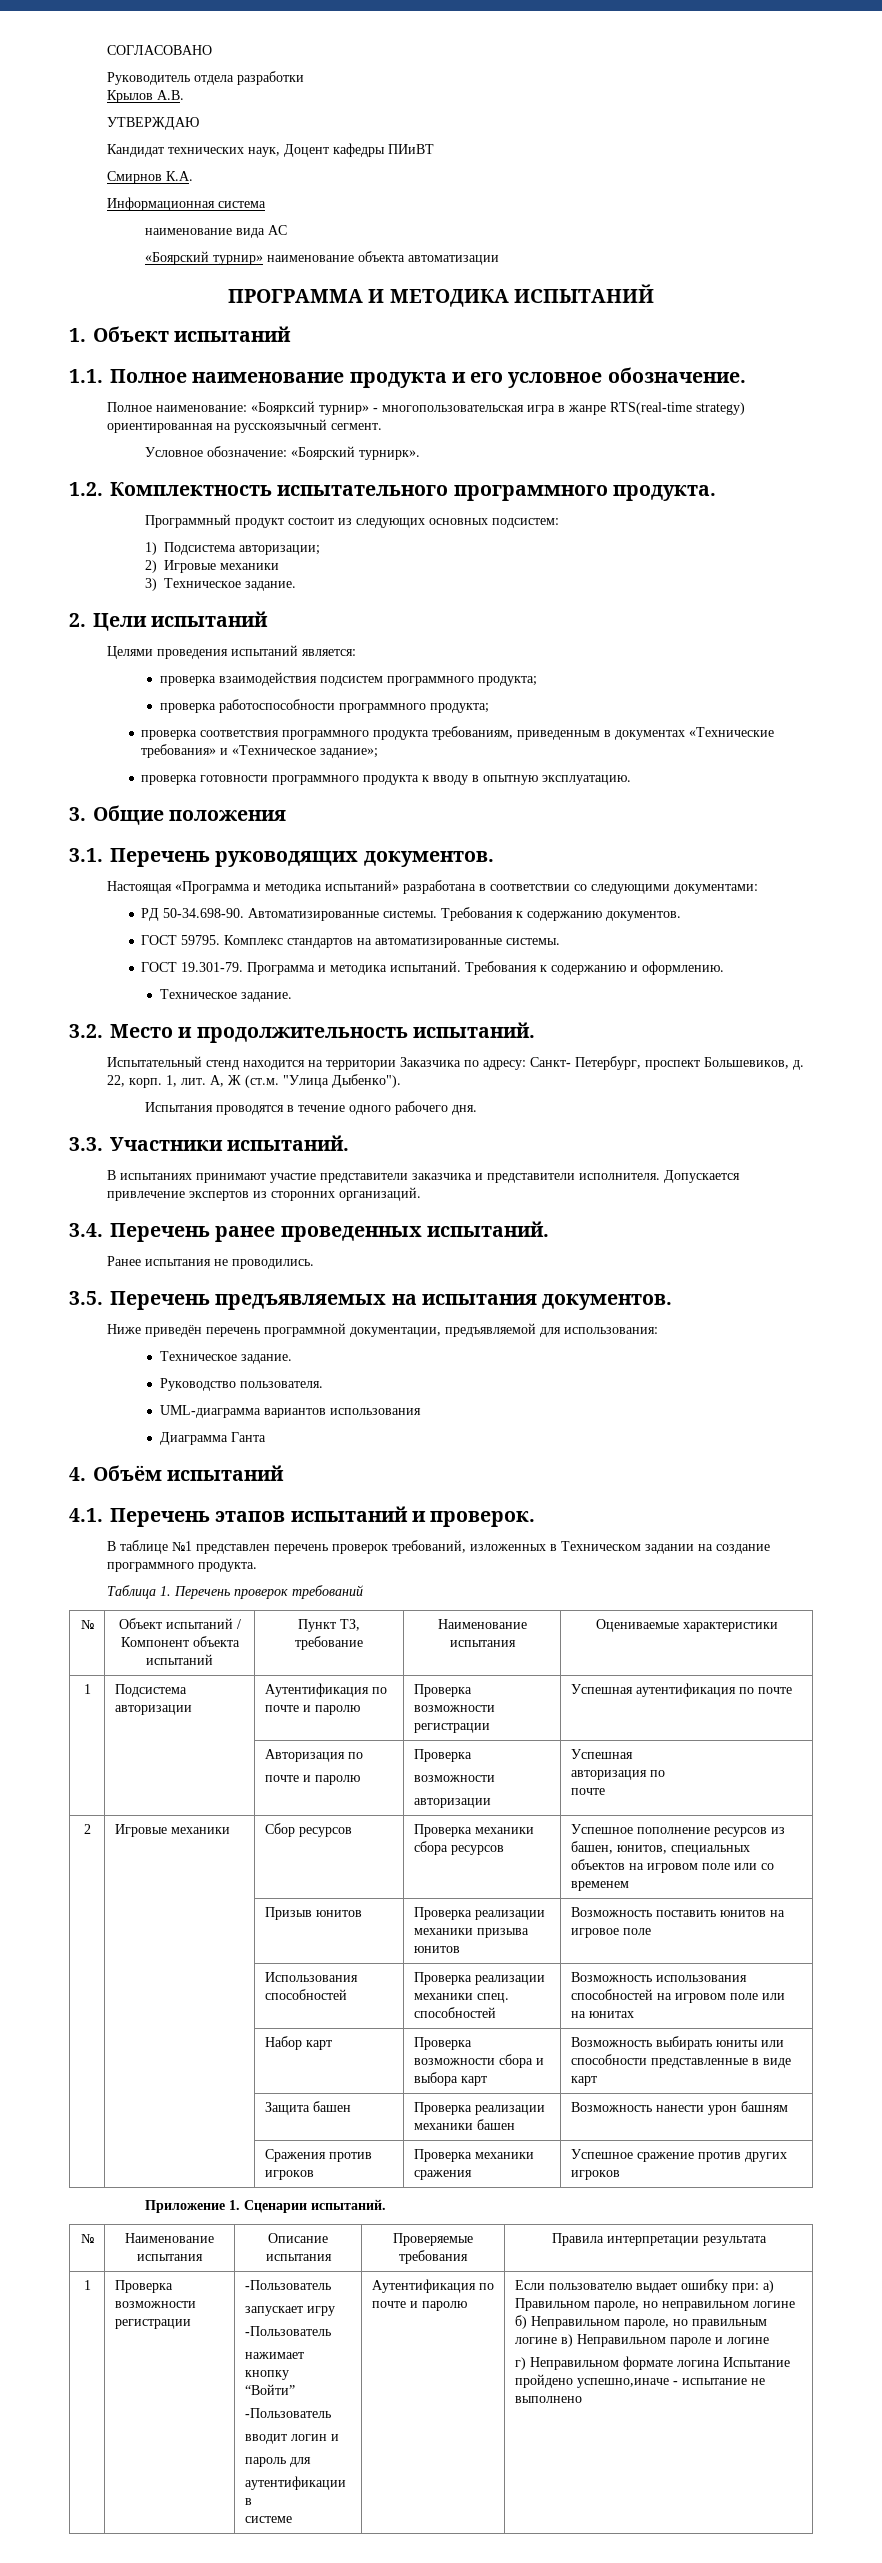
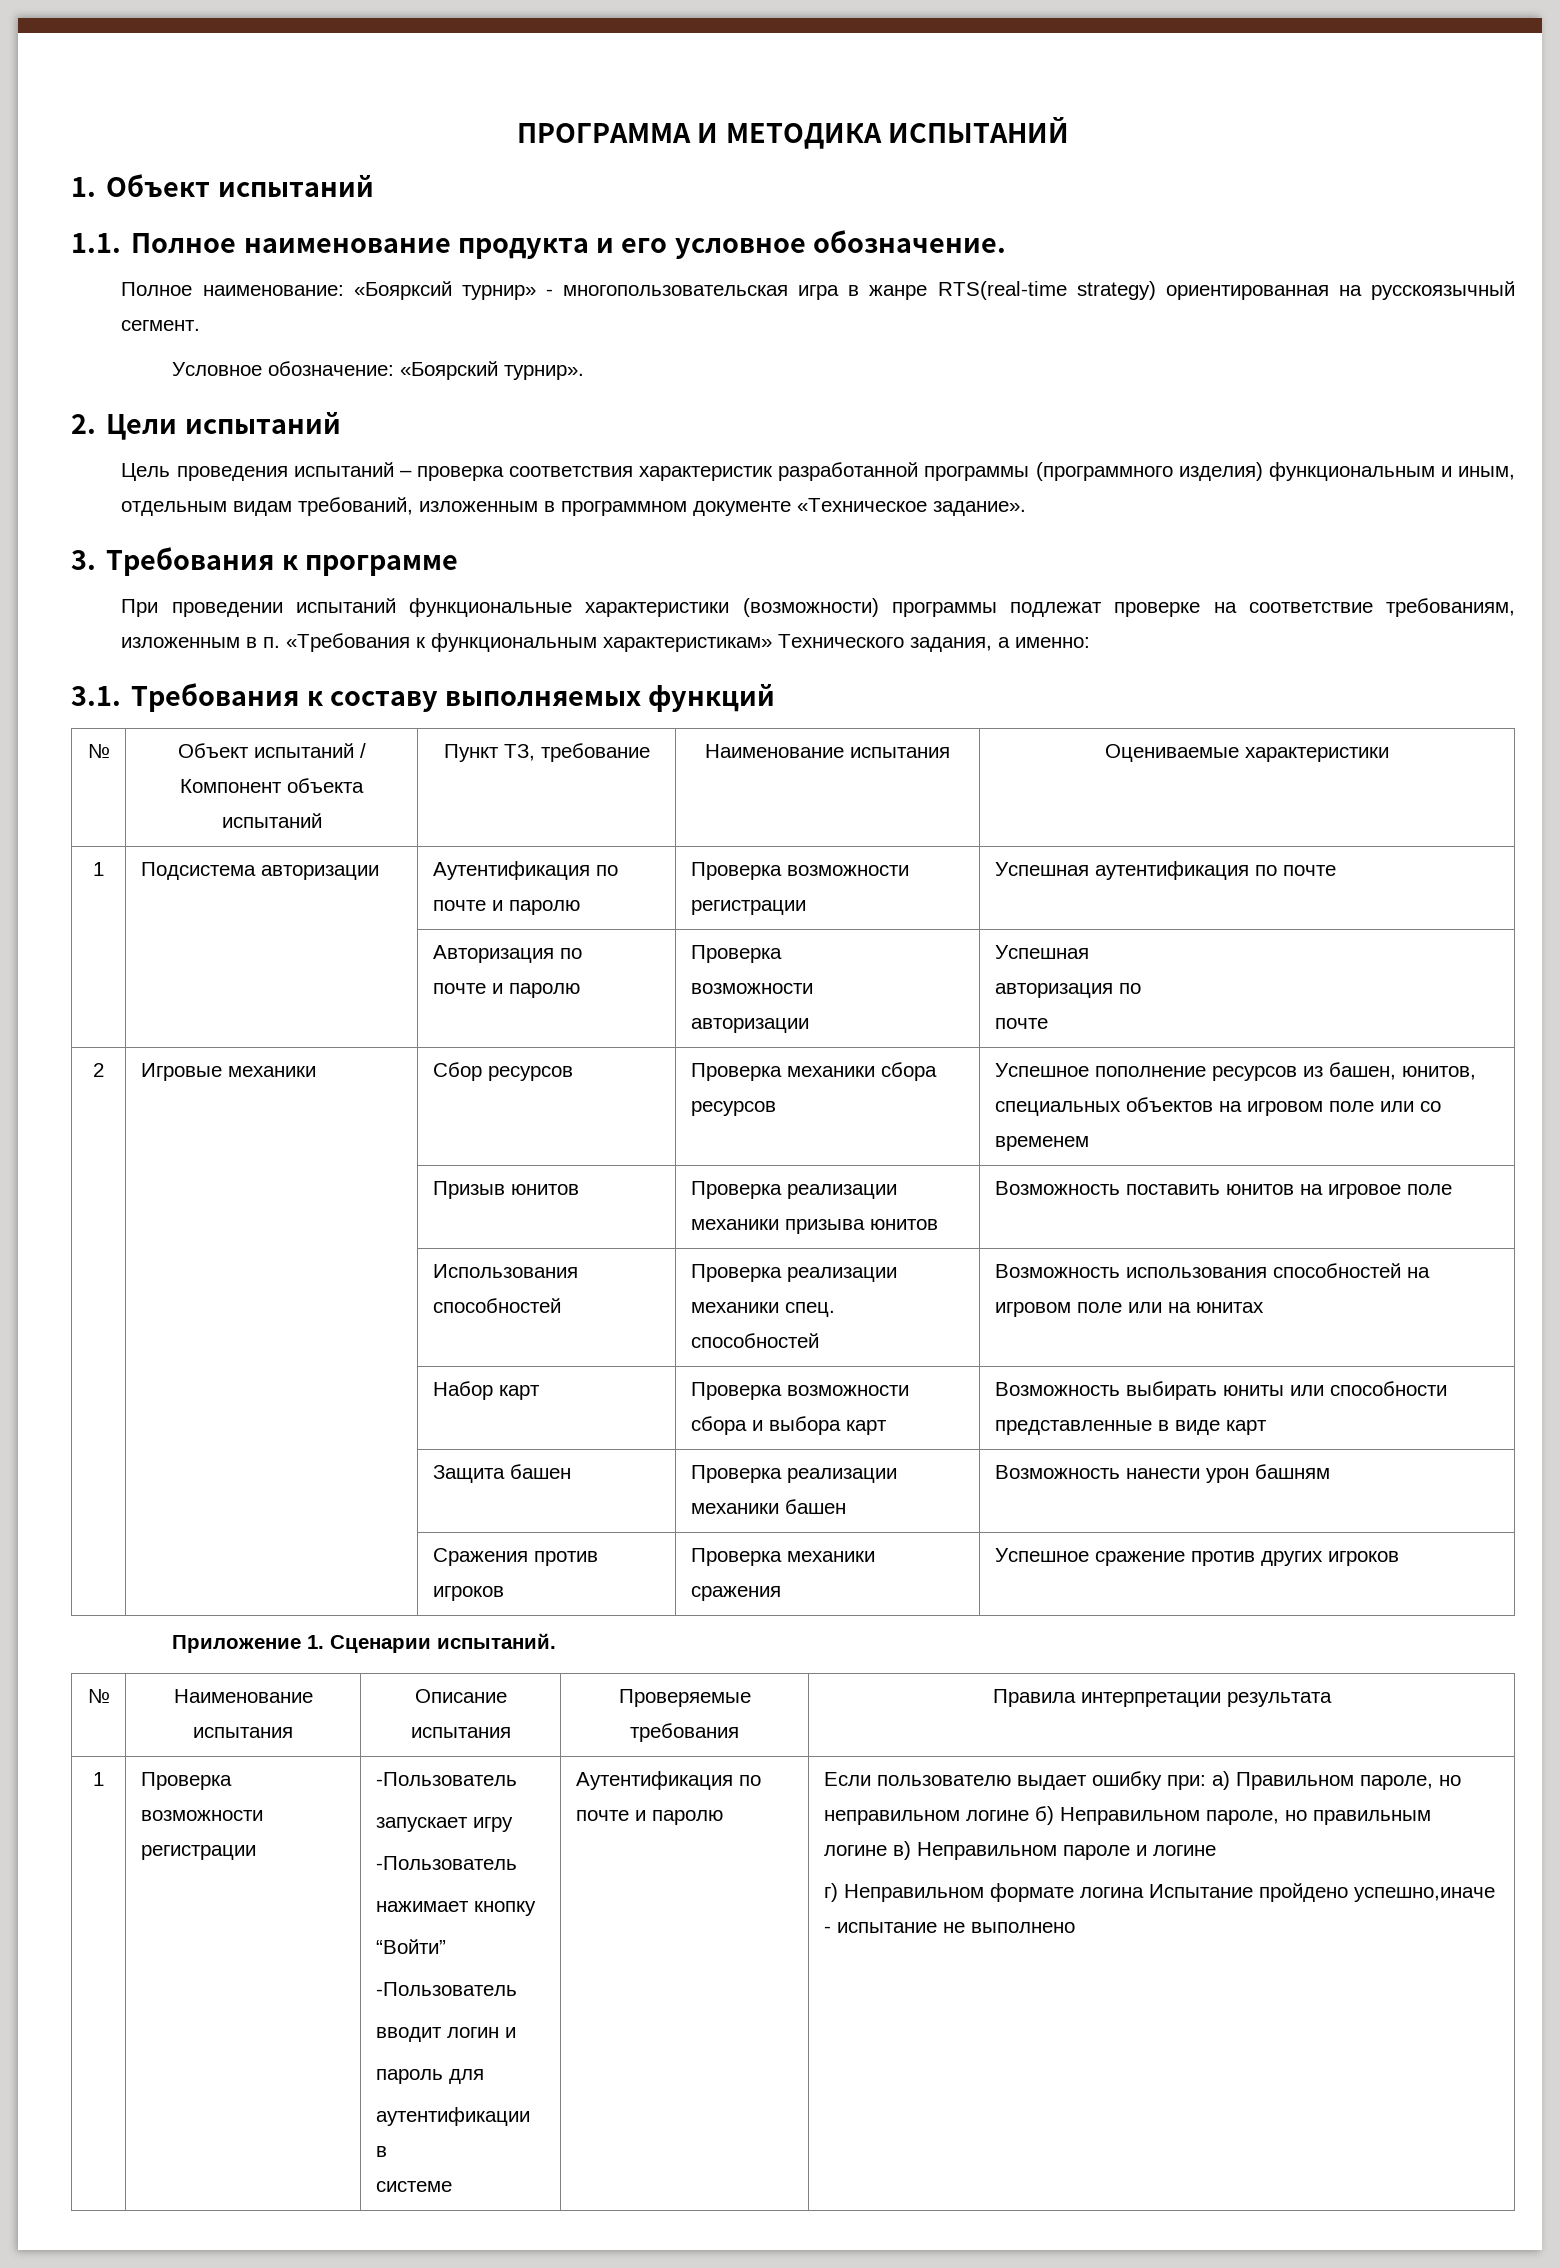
[106,45,212,55] [106,71,304,85] [106,90,184,103] [106,117,199,130] [106,143,434,157] [106,171,193,184] [106,197,266,211] [144,225,287,238] [144,251,499,265] СОГЛАСОВАНО // Руководитель отдела разработки // Крылов А.В. // УТВЕРЖДАЮ // Кандидат технических наук, Доцент кафедры ПИиВТ // Смирнов К.А. // Информационная система // наименование вида АС // «Боярский турнир» наименование объекта автоматизации // -> (517, 133) none
[358,450,420,460] [69,482,716,501] [144,514,559,528] [144,542,320,555] [144,560,279,573] [144,578,296,591] турнирк». // 1.2. Комплектность испытательного программного продукта. // Программный продукт состоит из следующих основных подсистем: // 1) Подсистема авторизации; // 2) Игровые механики // 3) Техническое задание. -> [503,365,584,380] турнир».
[106,646,153,659] Целями -> [121,463,171,481] Цель
[301,649,356,656] [160,672,538,686] [160,699,490,713] [141,726,775,740] [141,744,379,758] [141,775,632,785] [69,805,287,825] [69,848,494,867] [106,880,758,894] [141,907,682,921] [141,935,561,948] [141,961,725,975] [160,989,293,1002] [69,1022,535,1043] [106,1056,804,1070] [106,1074,401,1088] [144,1101,477,1115] [69,1135,350,1151] [106,1170,740,1183] [106,1187,421,1201] [69,1221,549,1242] [106,1256,314,1269] [69,1291,673,1310] [106,1323,658,1337] [160,1351,293,1364] [160,1378,324,1391] [160,1405,422,1418] [160,1432,267,1445] [69,1465,285,1481] [69,1506,536,1527] [106,1540,770,1554] [106,1562,257,1572] [106,1585,363,1599] является: // проверка взаимодействия подсистем программного продукта; // проверка работоспособности программного продукта; // проверка соответствия программного продукта требованиям, приведенным в документах «Технические требования» и «Техническое задание»; // проверка готовности программного продукта к вводу в опытную эксплуатацию. // 3. Общие положения // 3.1. Перечень руководящих документов. // Настоящая «Программа и методика испытаний» разработана в соответствии со следующими документами: // РД 50-34.698-90. Автоматизированные системы. Требования к содержанию документов. // ГОСТ 59795. Комплекс стандартов на автоматизированные системы. // ГОСТ 19.301-79. Программа и методика испытаний. Требования к содержанию и оформлению. // Техническое задание. // 3.2. Место и продолжительность испытаний. // Испытательный стенд находится на территории Заказчика по адресу: Санкт- Петербург, проспект Большевиков, д. 22, корп. 1, лит. А, Ж (ст.м. "Улица Дыбенко"). // Испытания проводятся в течение одного рабочего дня. // 3.3. Участники испытаний. // В испытаниях принимают участие представители заказчика и представители исполнителя. Допускается привлечение экспертов из сторонних организаций. // 3.4. Перечень ранее проведенных испытаний. // Ранее испытания не проводились. // 3.5. Перечень предъявляемых на испытания документов. // Ниже приведён перечень программной документации, предъявляемой для использования: // Техническое задание. // Руководство пользователя. // UML-диаграмма вариантов использования // Диаграмма Ганта // 4. Объём испытаний // 4.1. Перечень этапов испытаний и проверок. // В таблице №1 представлен перечень проверок требований, изложенных в Техническом задании на создание программного продукта. // Таблица 1. Перечень проверок требований -> [399,462,1515,481] [121,497,1027,516] [71,547,458,576] [121,598,1515,617] [121,633,1091,652] [71,683,776,712] – проверка соответствия характеристик разработанной программы (программного изделия) функциональным и иным, отдельным видам требований, изложенным в программном документе «Техническое задание». // 3. Требования к программе // При проведении испытаний функциональные характеристики (возможности) программы подлежат проверке на соответствие требованиям, изложенным в п. «Требования к функциональным характеристикам» Технического задания, а именно: // 3.1. Требования к составу выполняемых функций

